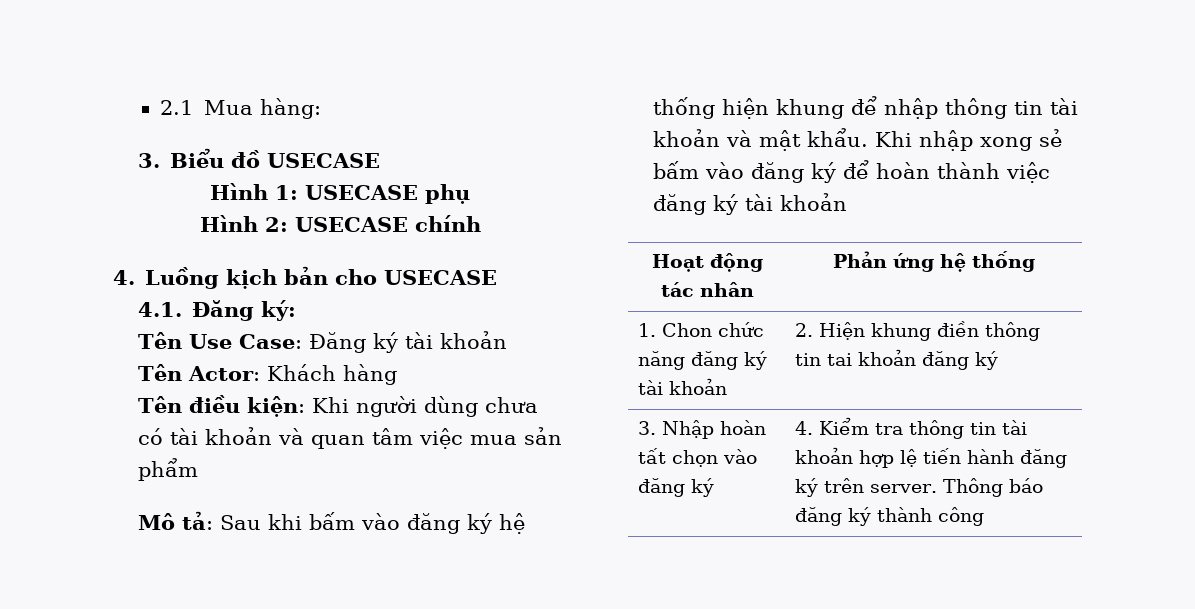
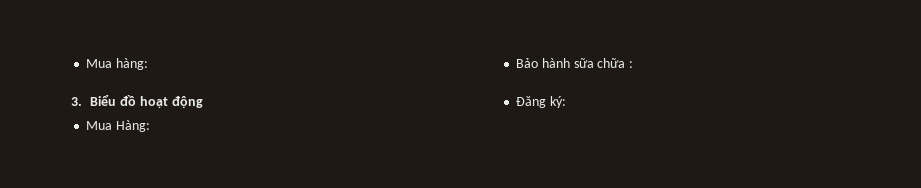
[160,100,194,115] 2.1 -> (86, 63) none
[267,153,381,168] [210,183,470,204] [199,215,481,232] [113,266,498,289] [137,300,297,321] [137,331,507,353] [137,364,397,385] [137,395,538,417] [137,427,562,449] [137,458,198,481] [137,511,525,534] [652,96,1078,119] [652,128,1062,151] [652,160,1050,183] [652,193,847,215] [651,253,763,272] [660,282,754,297] [832,251,1035,272] [638,322,765,337] [638,351,768,370] [638,378,728,395] [795,321,1041,341] [795,349,999,370] [638,420,767,439] [638,448,758,467] [638,478,715,497] [795,417,1028,439] [795,447,1068,468] [795,478,1044,497] [795,507,985,526] USECASE // Hình 1: USECASE phụ // Hình 2: USECASE chính // 4. Luồng kịch bản cho USECASE // 4.1. Đăng ký: // Tên Use Case: Đăng ký tài khoản // Tên Actor: Khách hàng // Tên điều kiện: Khi người dùng chưa có tài khoản và quan tâm việc mua sản phẩm // Mô tả: Sau khi bấm vào đăng ký hệ thống hiện khung để nhập thông tin tài khoản và mật khẩu. Khi nhập xong sẻ bấm vào đăng ký để hoàn thành việc đăng ký tài khoản // Hoạt động tác nhân | Phản ứng hệ thống // 1. Chon chức năng đăng ký tài khoản | 2. Hiện khung điền thông tin tai khoản đăng ký // 3. Nhập hoàn tất chọn vào đăng ký | 4. Kiểm tra thông tin tài khoản hợp lệ tiến hành đăng ký trên server. Thông báo đăng ký thành công -> [139,96,203,108] [86,120,150,132] [516,58,634,68] [516,96,566,108] hoạt động // Mua Hàng: // Bảo hành sữa chữa : // Đăng ký:

